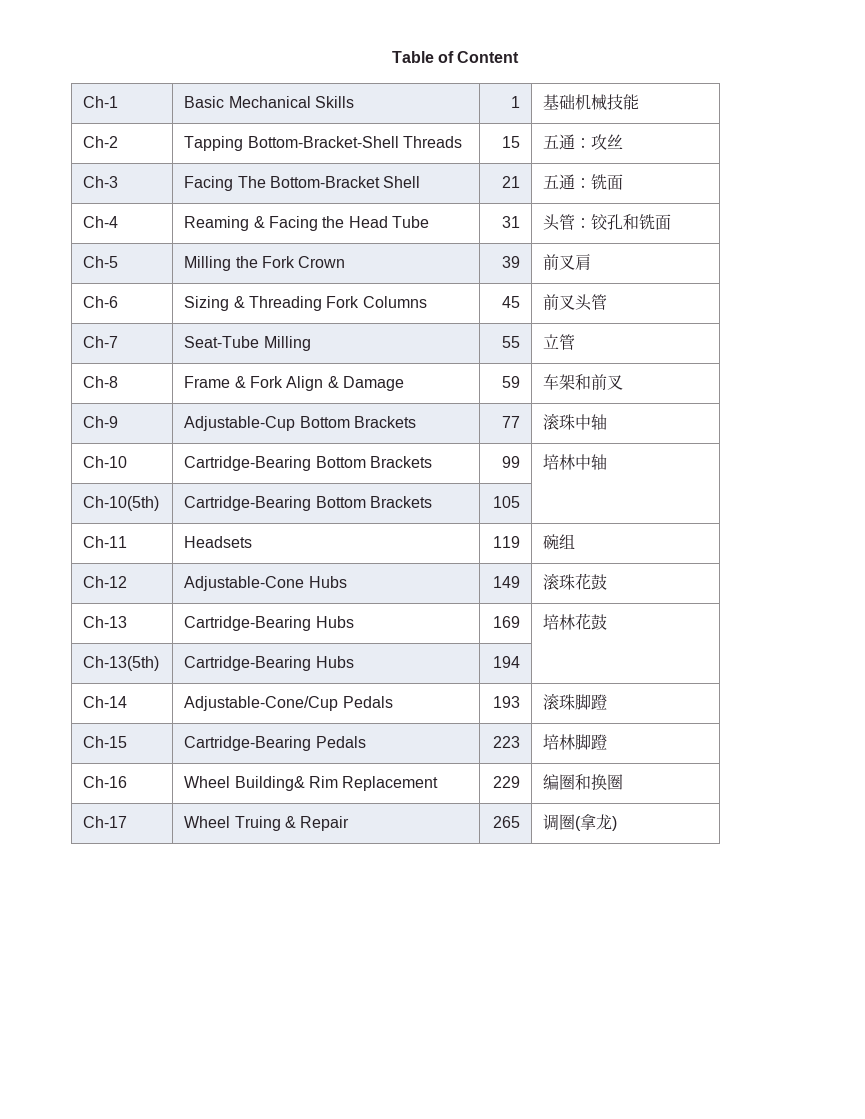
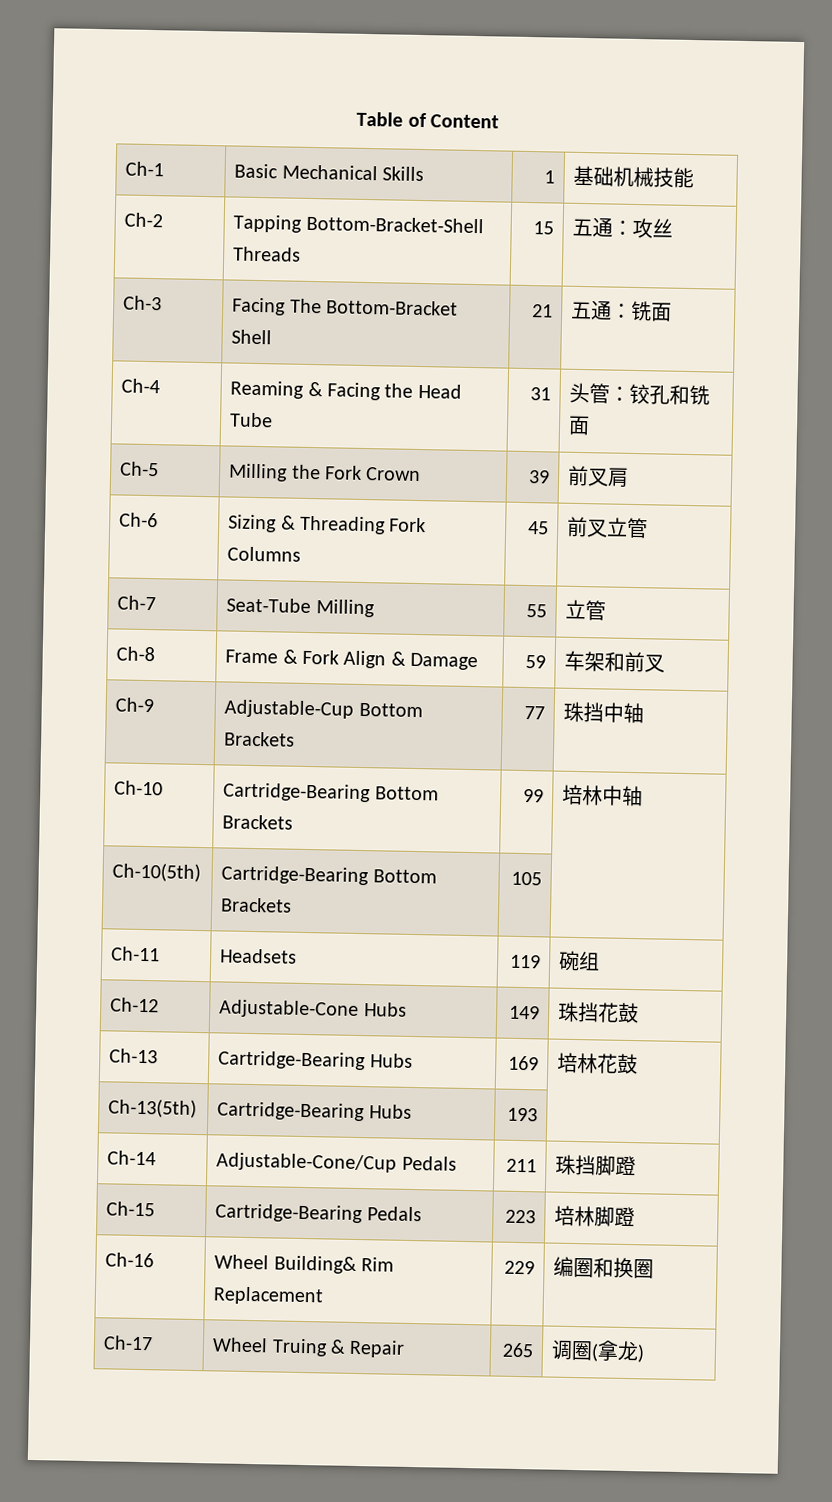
[575,294,593,311] 头 -> [607,517,629,537] 立
[543,413,576,430] 滚珠 -> [563,701,605,723] 珠挡
[543,573,576,590] 滚珠 -> [558,1001,600,1023] 珠挡
[492,656,520,668] 194 -> [506,1107,538,1122] 193
[492,696,520,708] [543,693,576,710] 193 | 滚珠 -> [505,1158,537,1173] [555,1154,597,1176] 211 | 珠挡

